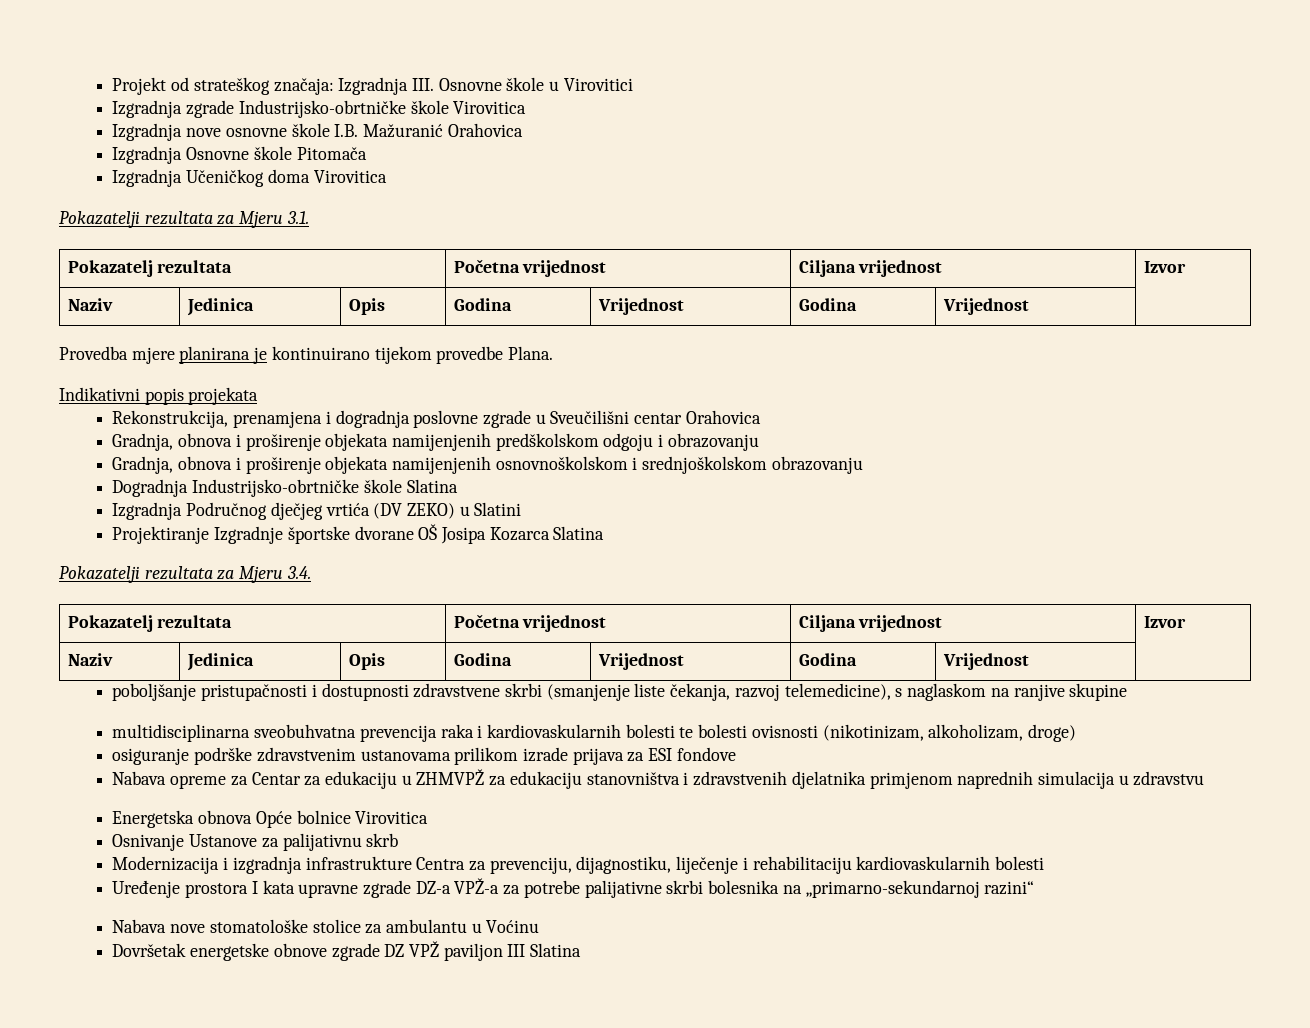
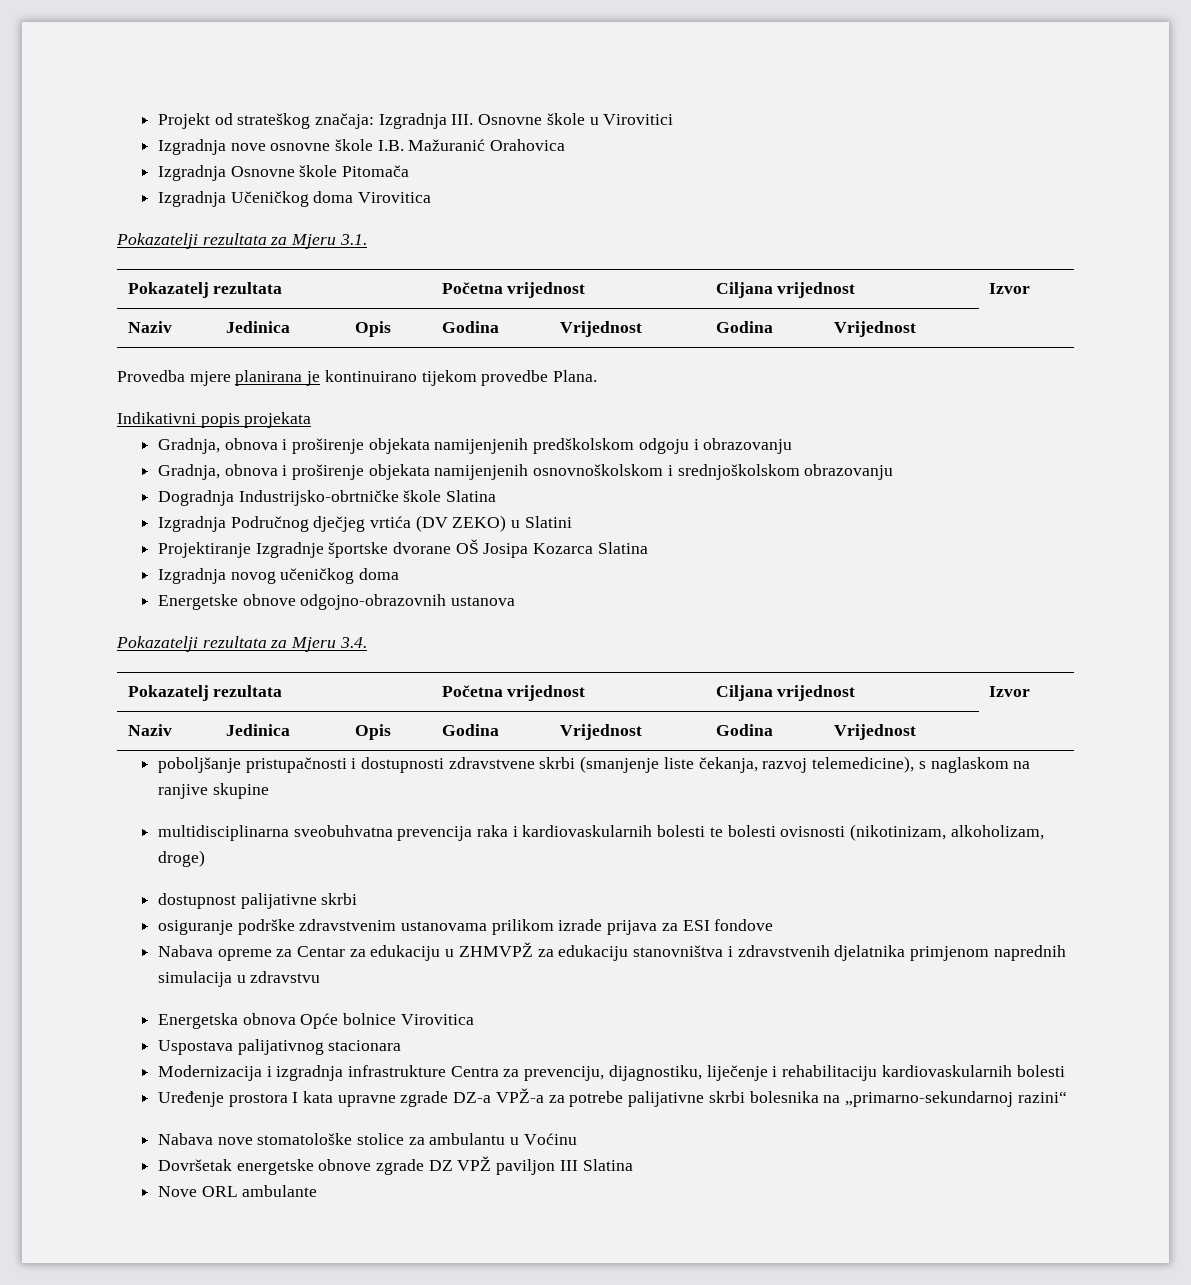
[112,100,527,118] // Izgradnja zgrade Industrijsko-obrtničke škole Virovitica -> (674, 119) none
[112,410,761,428] // Rekonstrukcija, prenamjena i dogradnja poslovne zgrade u Sveučilišni centar Orahovica -> (312, 420) none
(605, 533) none -> [157,568,399,584] [157,594,515,610] // Izgradnja novog učeničkog doma // Energetske obnove odgojno-obrazovnih ustanova
(1077, 733) none -> [157,893,358,909] // dostupnost palijativne skrbi
[112,833,399,851] Osnivanje Ustanove za palijativnu skrb -> [157,1039,402,1055] Uspostava palijativnog stacionara
(582, 950) none -> [157,1185,318,1197] // Nove ORL ambulante

